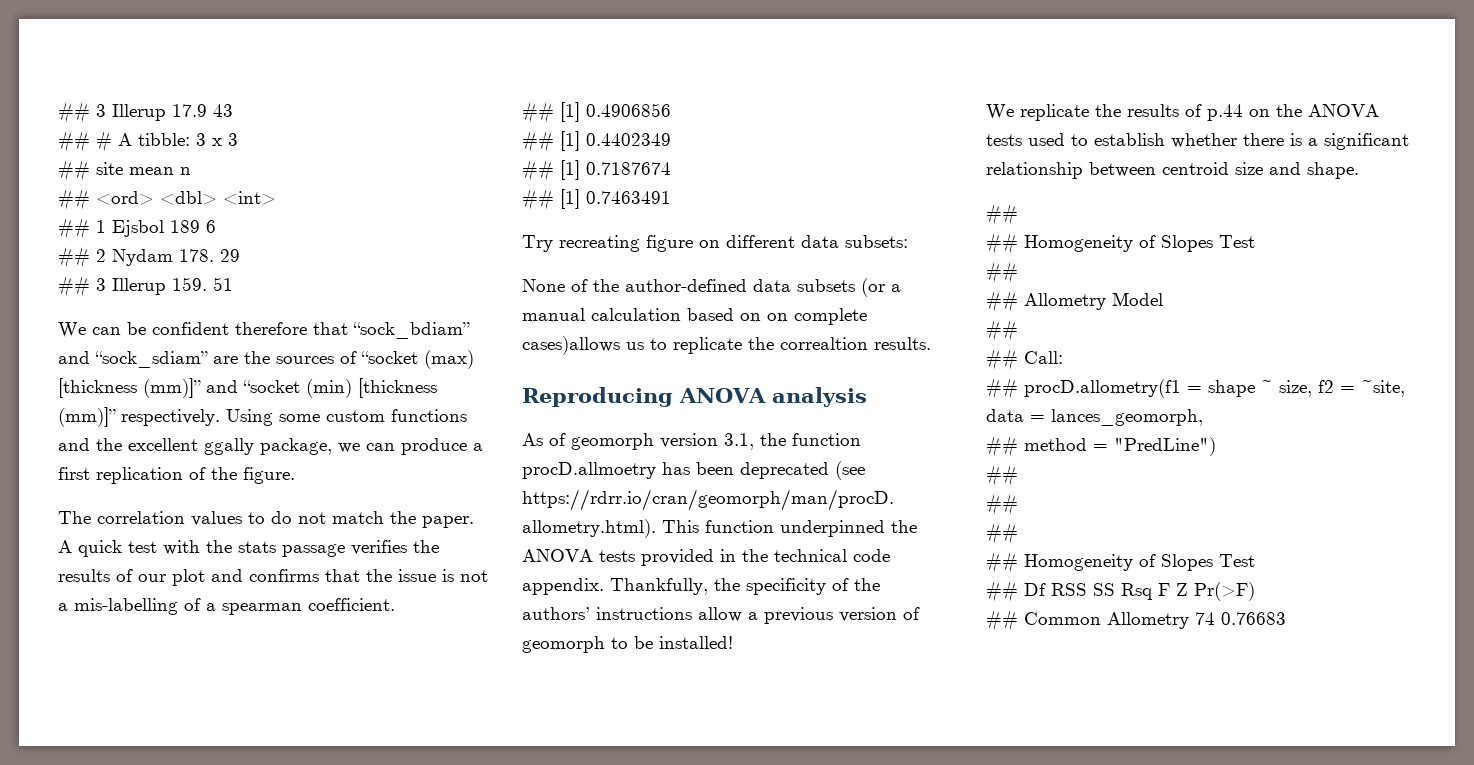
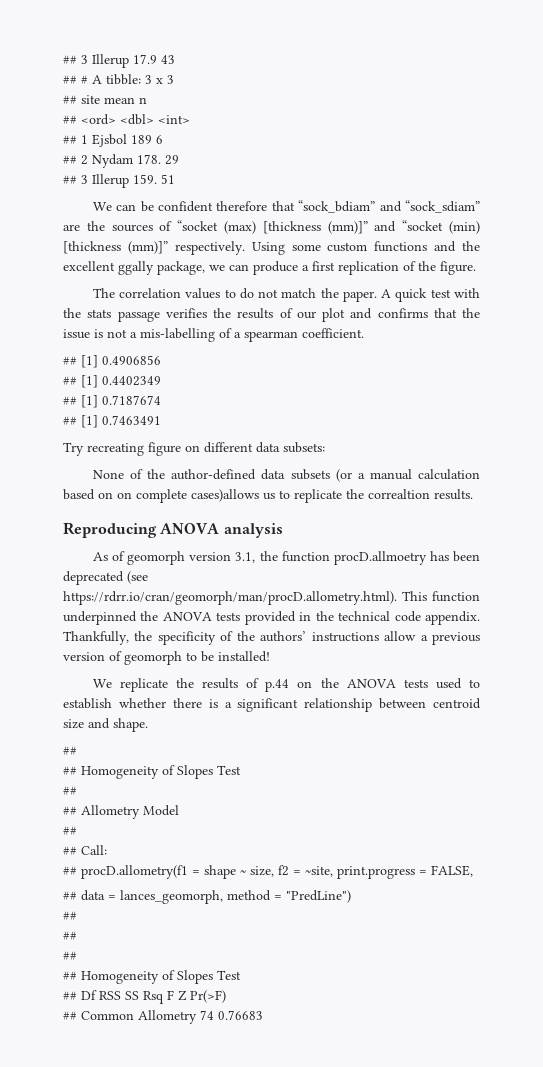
(1405, 388) none -> [337,865,473,879] [63,891,77,900] print.progress = FALSE, // ##
[986,436,1018,457] // ## -> (223, 897) none

